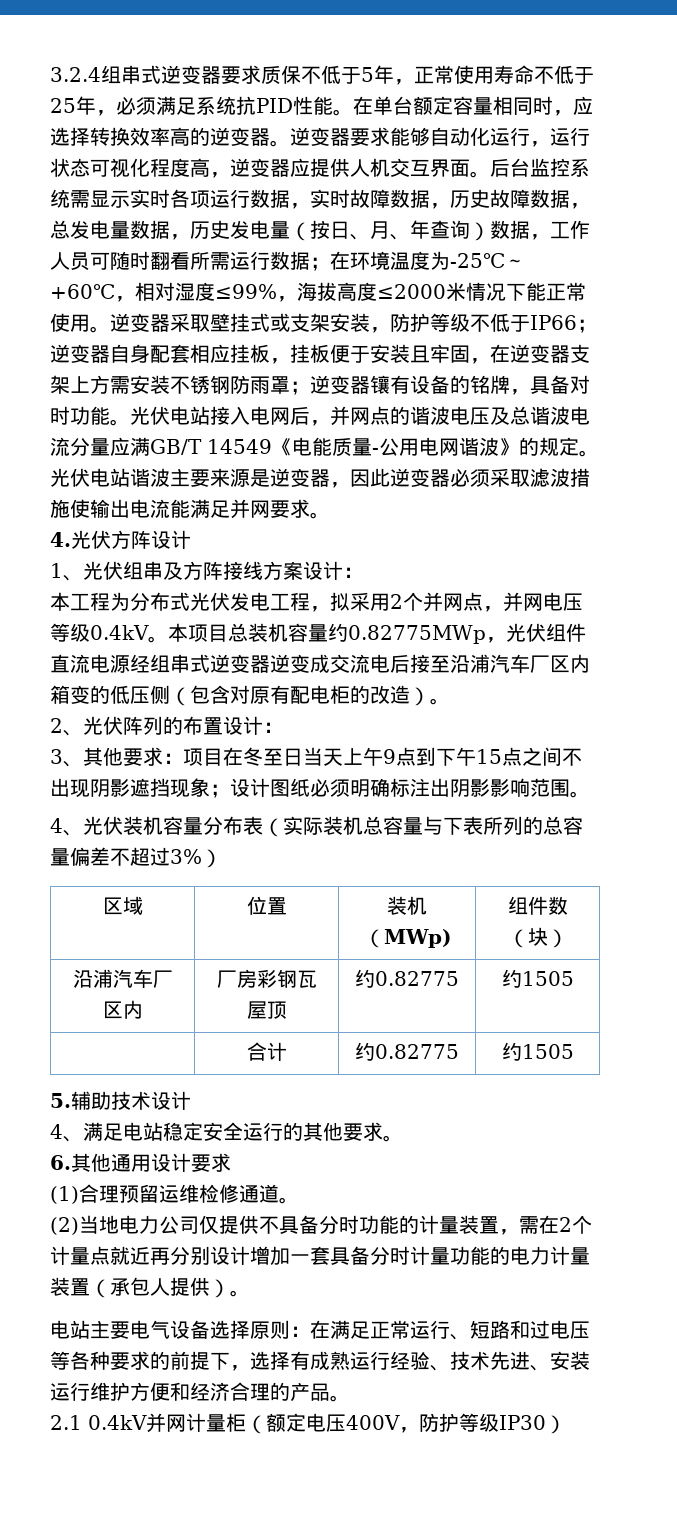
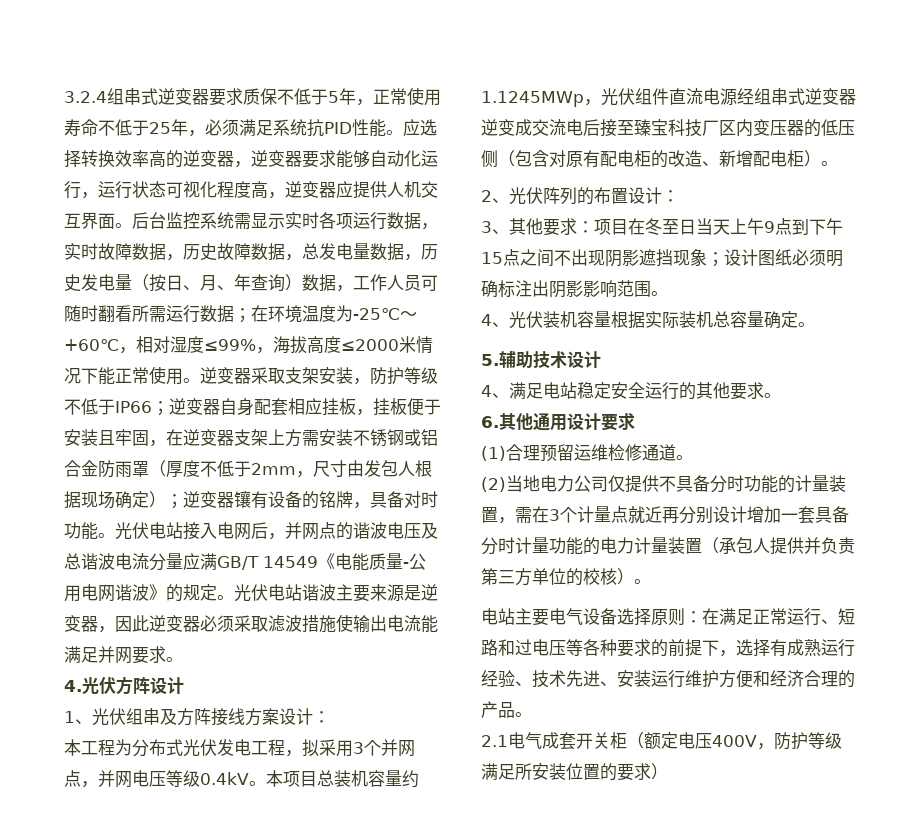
[353,96,573,116] 在单台额定容量相同时， -> (403, 132) none
[270,140,290,147] 。 -> [234,161,251,168] ，
[210,313,290,332] 壁挂式或 -> (285, 376) none
[230,375,290,394] 防雨罩 -> [404,429,438,446] [64,460,432,478] [64,491,166,509] 或铝合金防雨罩（厚度不低于2mm，尺寸由发包人根据现场确定）
[390,594,403,609] 2 -> [353,742,364,754] 3
[348,625,486,644] 0.82775MWp -> [481,91,584,107] 1.1245MWp
[450,654,590,674] [50,685,90,704] 沿浦汽车厂区内箱变 -> [634,119,804,137] 臻宝科技厂区内变压器
(410, 694) none -> [702,150,804,167] 、新增配电柜
[203,816,283,837] 分布表（ -> [611,311,645,329] 根据
[423,816,583,835] [50,847,222,868] [102,896,143,915] [246,896,287,915] [386,896,427,915] [363,929,451,948] [507,896,568,915] [507,927,568,948] [72,969,173,989] [102,1000,143,1019] [216,969,317,988] [246,1001,287,1019] [354,969,459,988] [501,969,574,988] [246,1042,287,1061] [354,1042,459,1061] [501,1042,574,1061] 与下表所列的总容量偏差不超过3%） // 区域 | 位置 | 装机（MWp) | 组件数（块） // 沿浦汽车厂区内 | 厂房彩钢瓦屋顶 | 约0.82775 | 约1505 // | 合计 | 约0.82775 | 约1505 -> [764,311,815,329] 确定。
[559,1217,572,1232] 2 -> [549,509,560,521] 3
(210, 1286) none -> [804,537,855,554] [481,568,617,586] 并负责第三方单位的校核
[88,1413,226,1433] 0.4kV并网计量 -> [508,732,610,750] 电气成套开关
[499,1415,546,1430] IP30 -> [481,763,651,781] 满足所安装位置的要求

